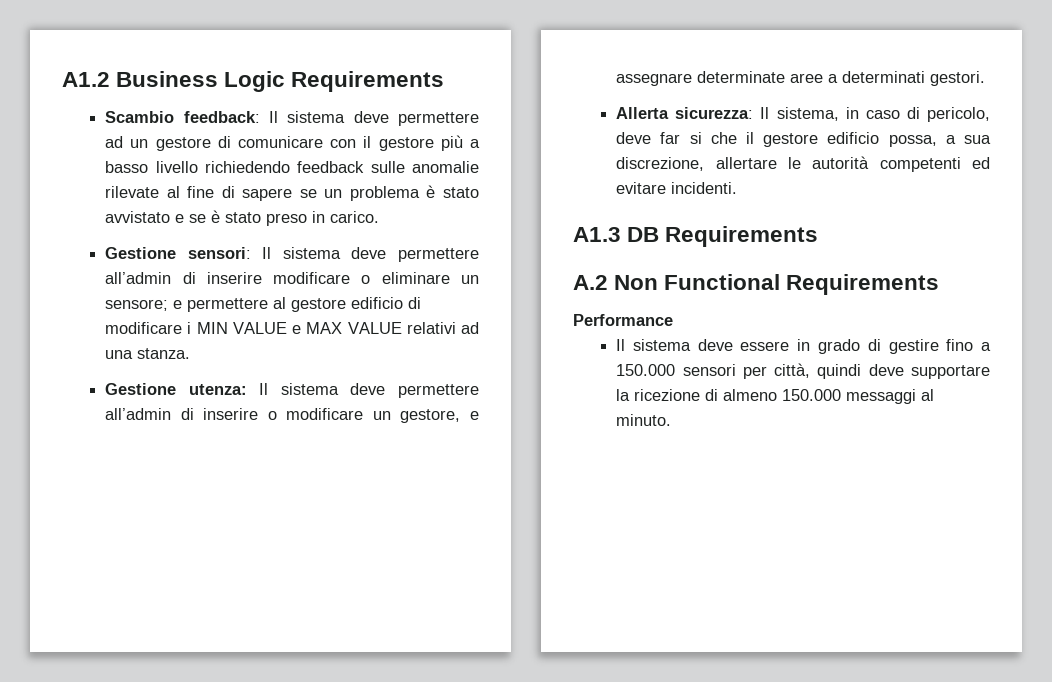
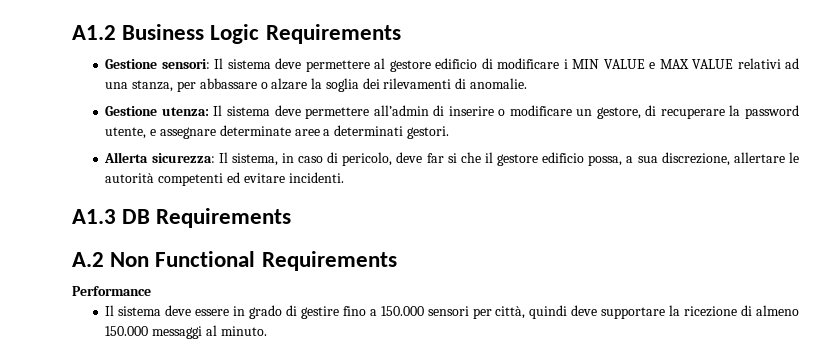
[105,111,480,126] [105,135,481,151] [105,161,480,173] [105,185,479,201] [105,210,380,226] // Scambio feedback: Il sistema deve permettere ad un gestore di comunicare con il gestore più a basso livello richiedendo feedback sulle anomalie rilevate al fine di sapere se un problema è stato avvistato e se è stato preso in carico. -> (401, 34) none
[105,272,479,284] [105,298,269,312] all’admin di inserire modificare o eliminare un sensore; e permettere -> (370, 66) none
[137,348,191,359] stanza. -> [132,78,527,92] stanza, per abbassare o alzare la soglia dei rilevamenti di anomalie.
(461, 416) none -> [645,105,799,119] [105,127,147,139] di recuperare la password utente,

